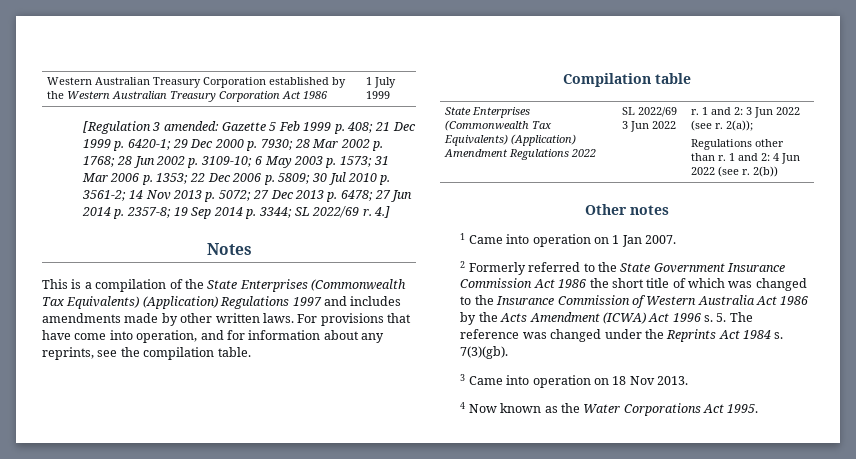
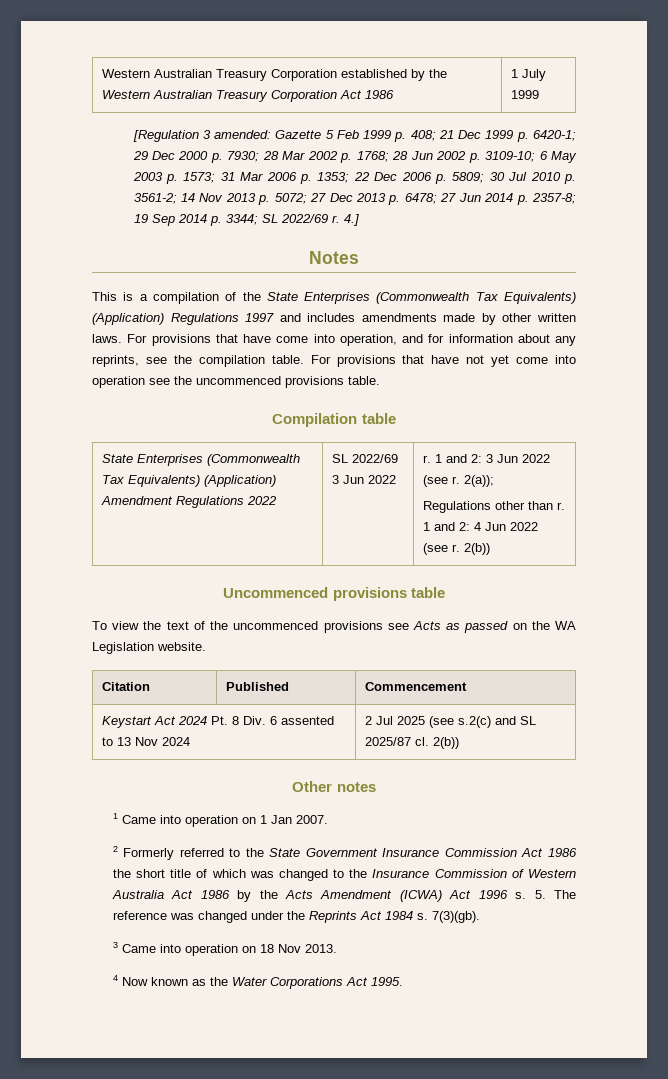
(251, 352) none -> [310,355,577,367] [92,376,380,388] For provisions that have not yet come into operation see the uncommenced provisions table.
(779, 171) none -> [223,587,445,601] [92,621,576,633] [92,642,206,654] [101,682,150,691] [225,682,289,691] [364,682,467,691] [101,716,334,728] [101,737,190,746] [364,716,536,728] [364,737,459,749] // Uncommenced provisions table // To view the text of the uncommenced provisions see Acts as passed on the WA Legislation website. // Citation | Published | Commencement // Keystart Act 2024 Pt. 8 Div. 6 assented to 13 Nov 2024 | 2 Jul 2025 (see s.2(c) and SL 2025/87 cl. 2(b))

